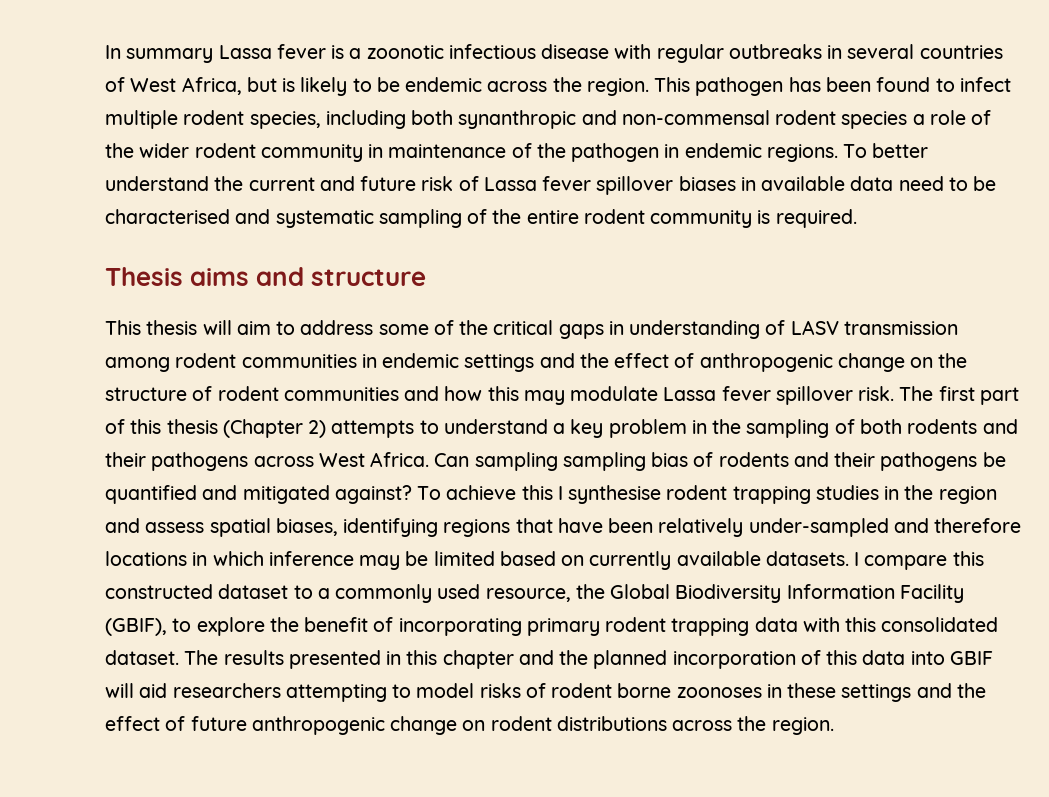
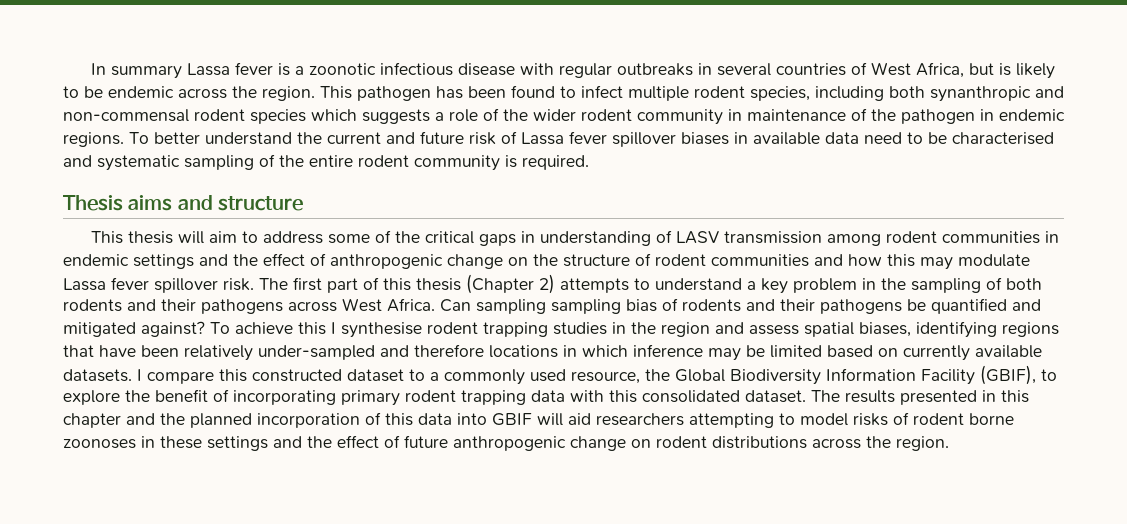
(908, 120) none -> [311,109,430,124] which suggests

